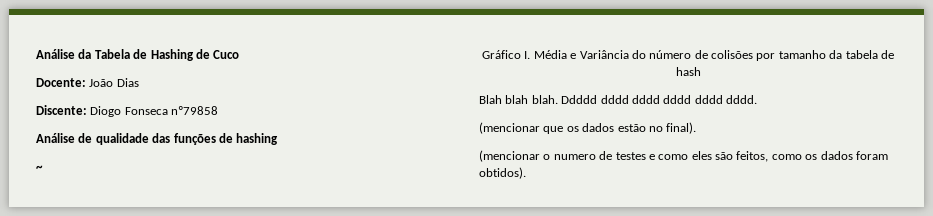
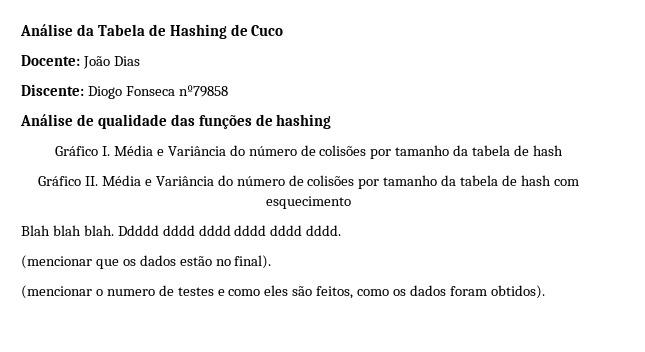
[36,165,43,171] // ~ -> (332, 121) none
(701, 71) none -> [38,175,579,189] [266,196,351,209] // Gráfico II. Média e Variância do número de colisões por tamanho da tabela de hash com esquecimento

